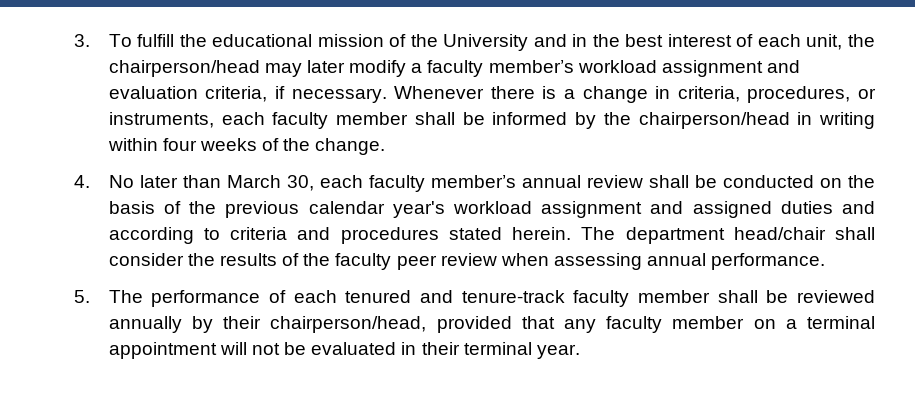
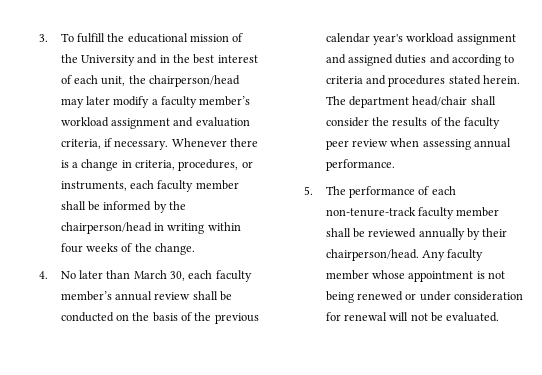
[345,290,565,303] tenured and tenure-track -> [325,207,416,217] non-tenure-track
[270,316,876,333] [108,342,580,359] chairperson/head, provided that any faculty member on a terminal appointment will not be evaluated in their terminal year. -> [325,249,484,261] [325,270,506,282] [325,291,524,303] [325,312,500,322] chairperson/head. Any faculty member whose appointment is not being renewed or under consideration for renewal will not be evaluated.

